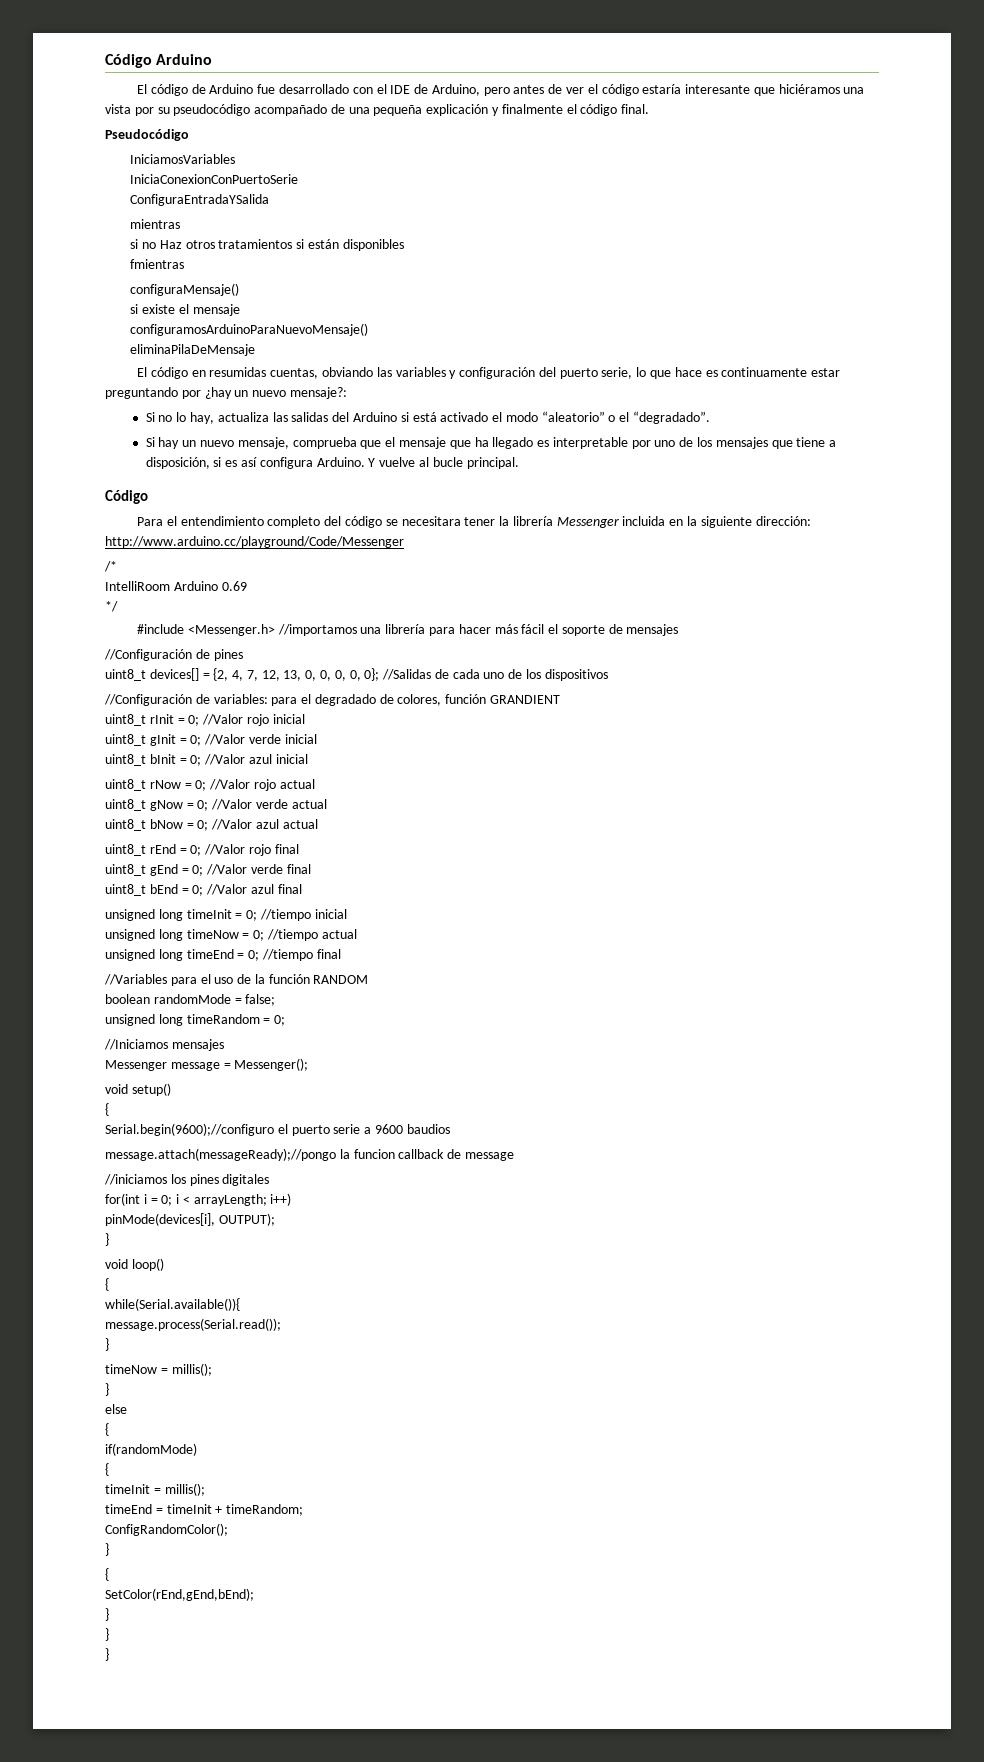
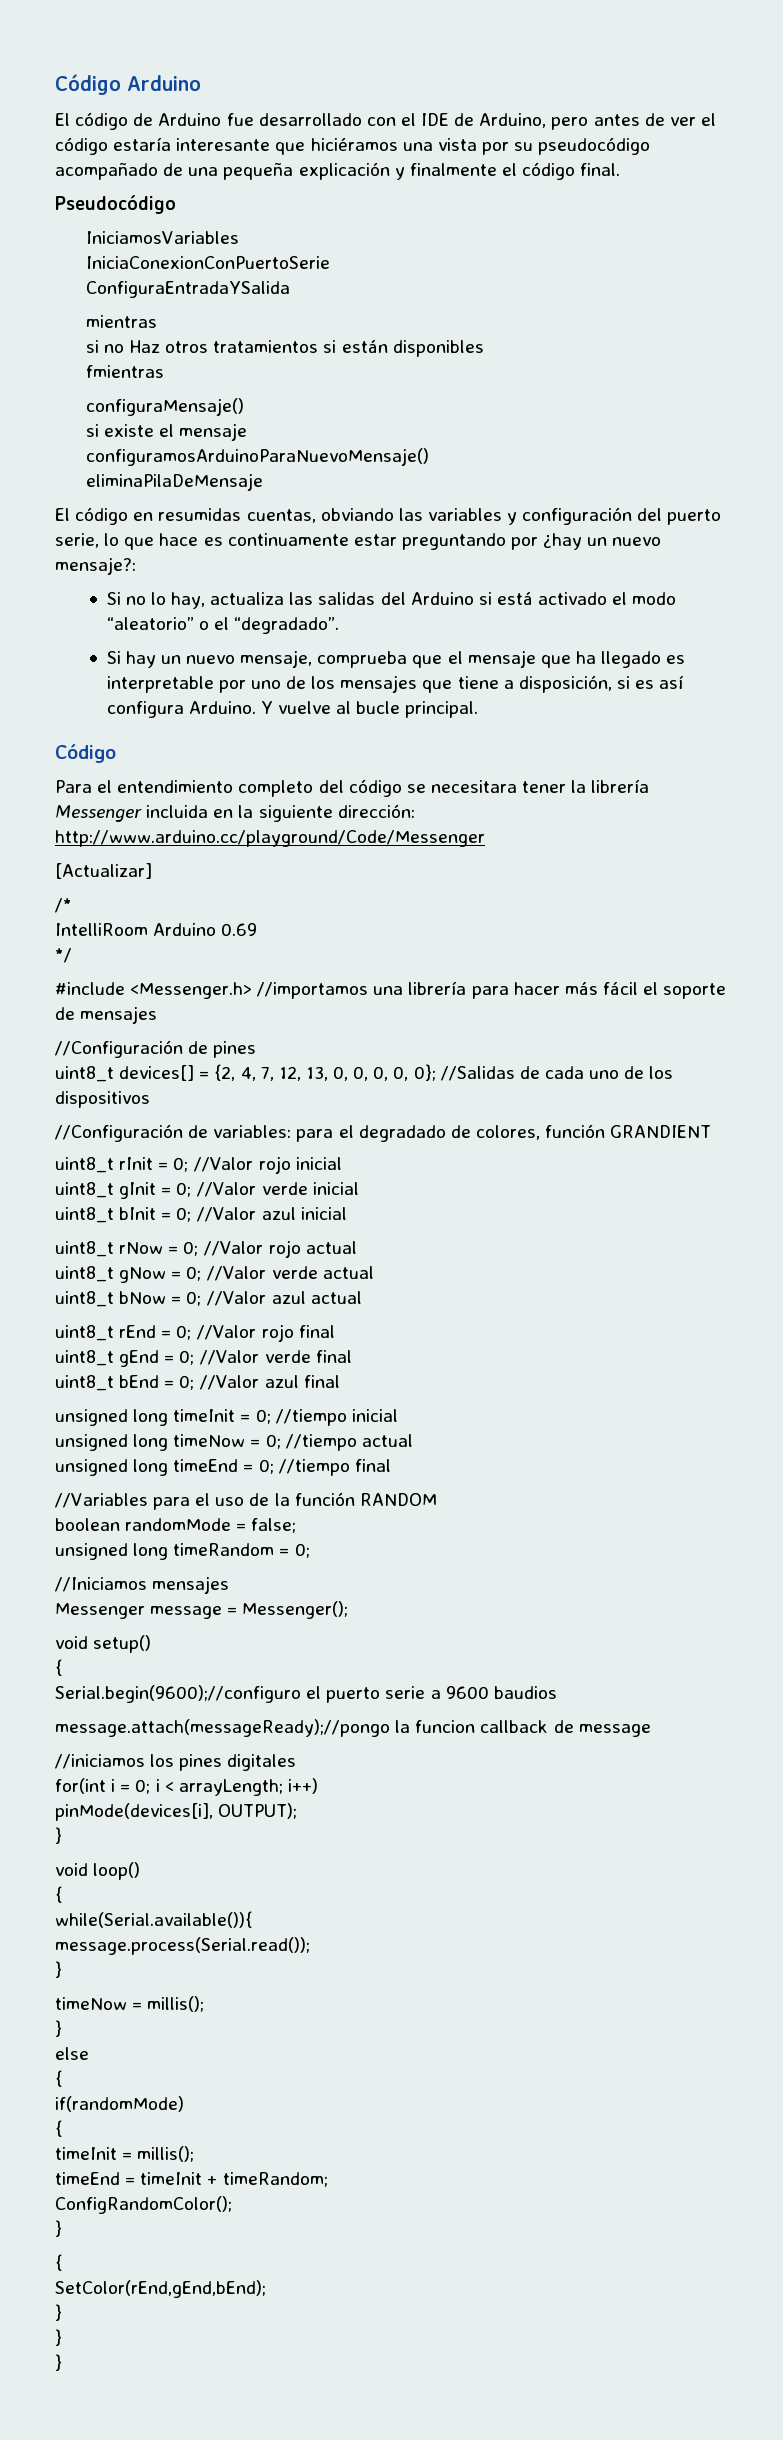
(404, 542) none -> [55,863,152,879] // [Actualizar]

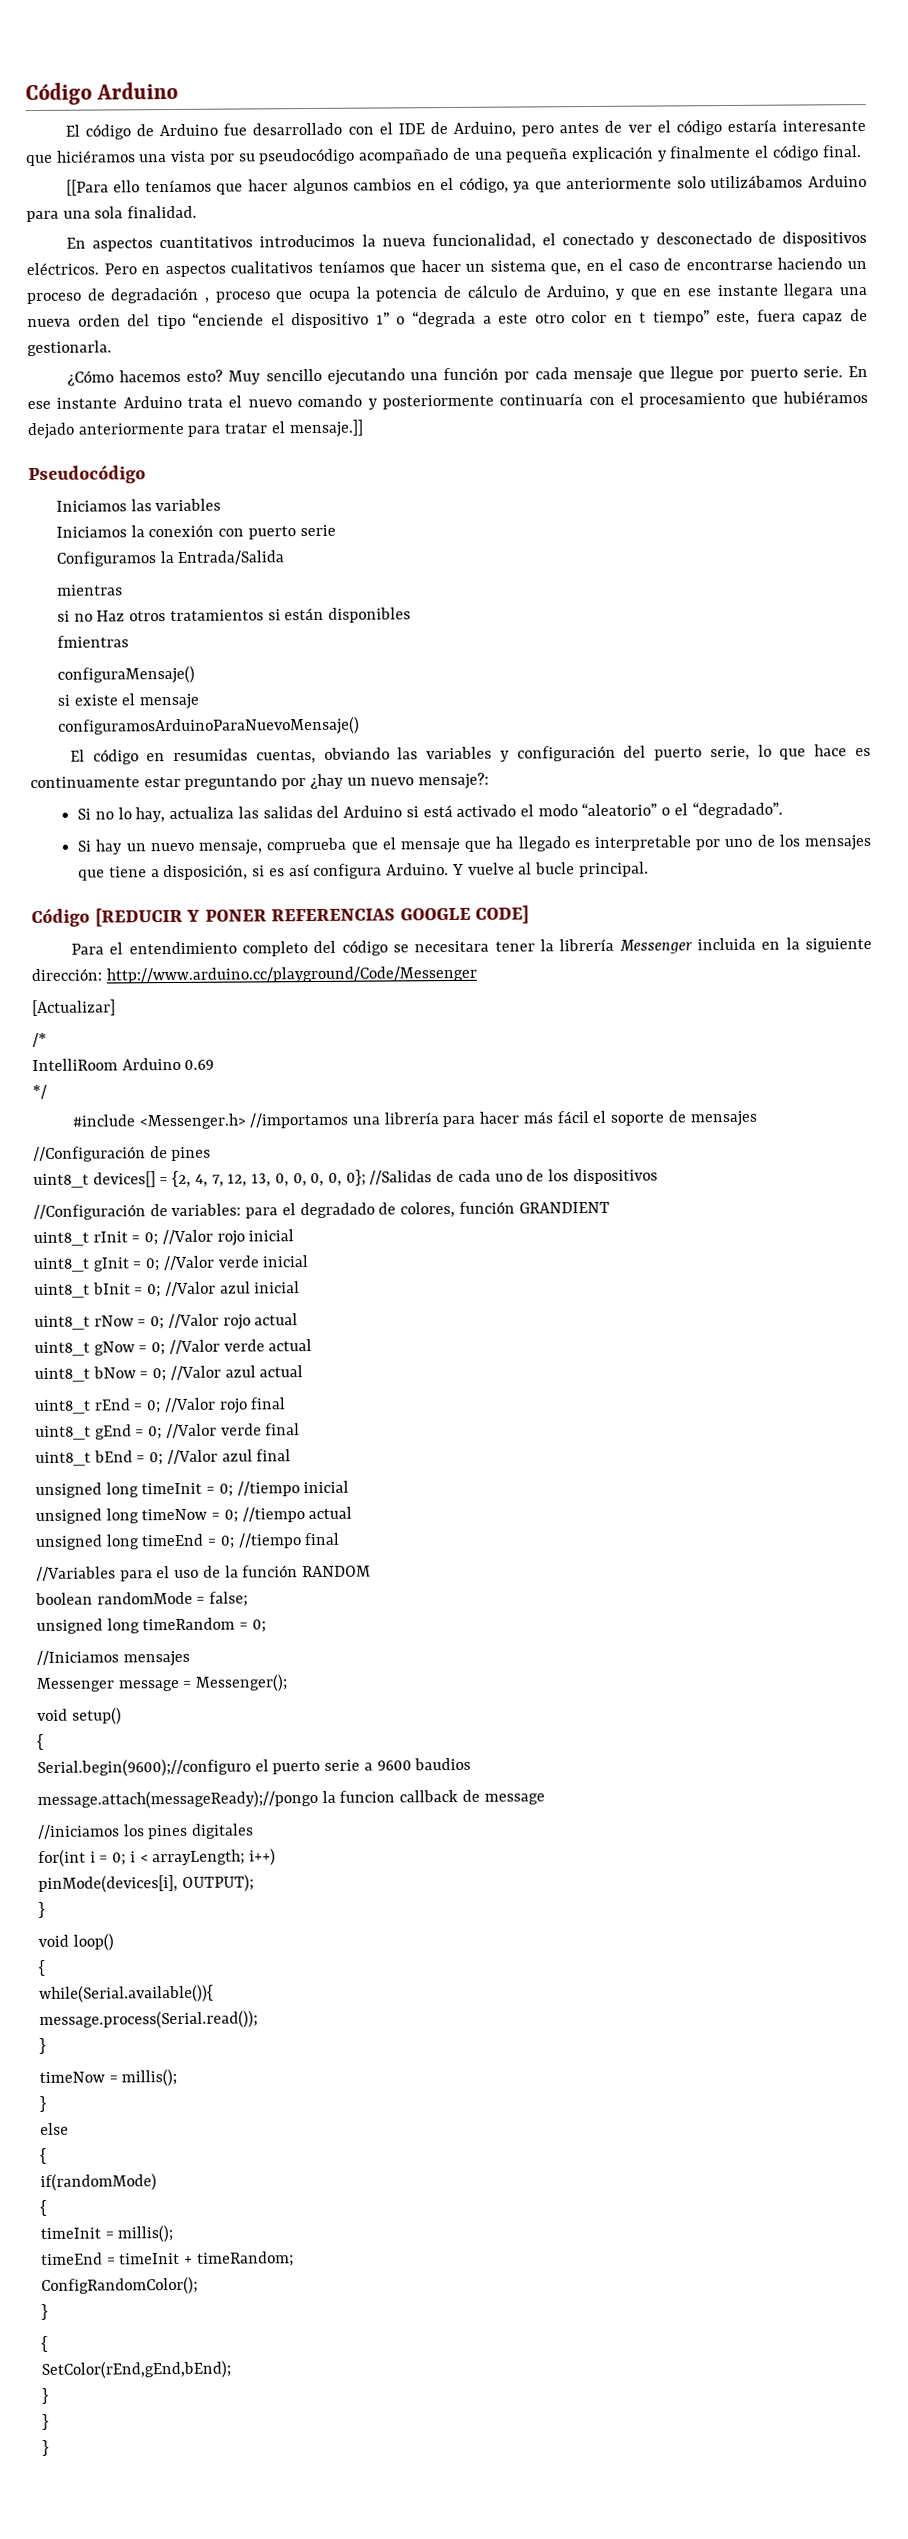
[55,195,176,214] [85,231,239,244] [85,256,330,269] [85,281,290,298] Pseudocódigo // IniciamosVariables // IniciaConexionConPuertoSerie // ConfiguraEntradaYSalida -> [65,175,867,196] [26,205,198,223] [65,231,867,252] [26,257,867,278] [27,283,869,305] [27,309,868,330] [27,340,112,357] [66,366,868,386] [27,391,869,410] [27,419,364,440] [28,464,146,485] [56,498,222,512] [56,524,336,540] [56,550,285,567] [[Para ello teníamos que hacer algunos cambios en el código, ya que anteriormente solo utilizábamos Arduino para una sola finalidad. // En aspectos cuantitativos introducimos la nueva funcionalidad, el conectado y desconectado de dispositivos eléctricos. Pero en aspectos cualitativos teníamos que hacer un sistema que, en el caso de encontrarse haciendo un proceso de degradación , proceso que ocupa la potencia de cálculo de Arduino, y que en ese instante llegara una nueva orden del tipo “enciende el dispositivo 1” o “degrada a este otro color en t tiempo” este, fuera capaz de gestionarla. // ¿Cómo hacemos esto? Muy sencillo ejecutando una función por cada mensaje que llegue por puerto serie. En ese instante Arduino trata el nuevo comando y posteriormente continuaría con el procesamiento que hubiéramos dejado anteriormente para tratar el mensaje.]] // Pseudocódigo // Iniciamos las variables // Iniciamos la conexión con puerto serie // Configuramos la Entrada/Salida
[85,473,263,491] // eliminaPilaDeMensaje -> (361, 726) none
(116, 753) none -> [94,905,530,927] [REDUCIR Y PONER REFERENCIAS GOOGLE CODE]

